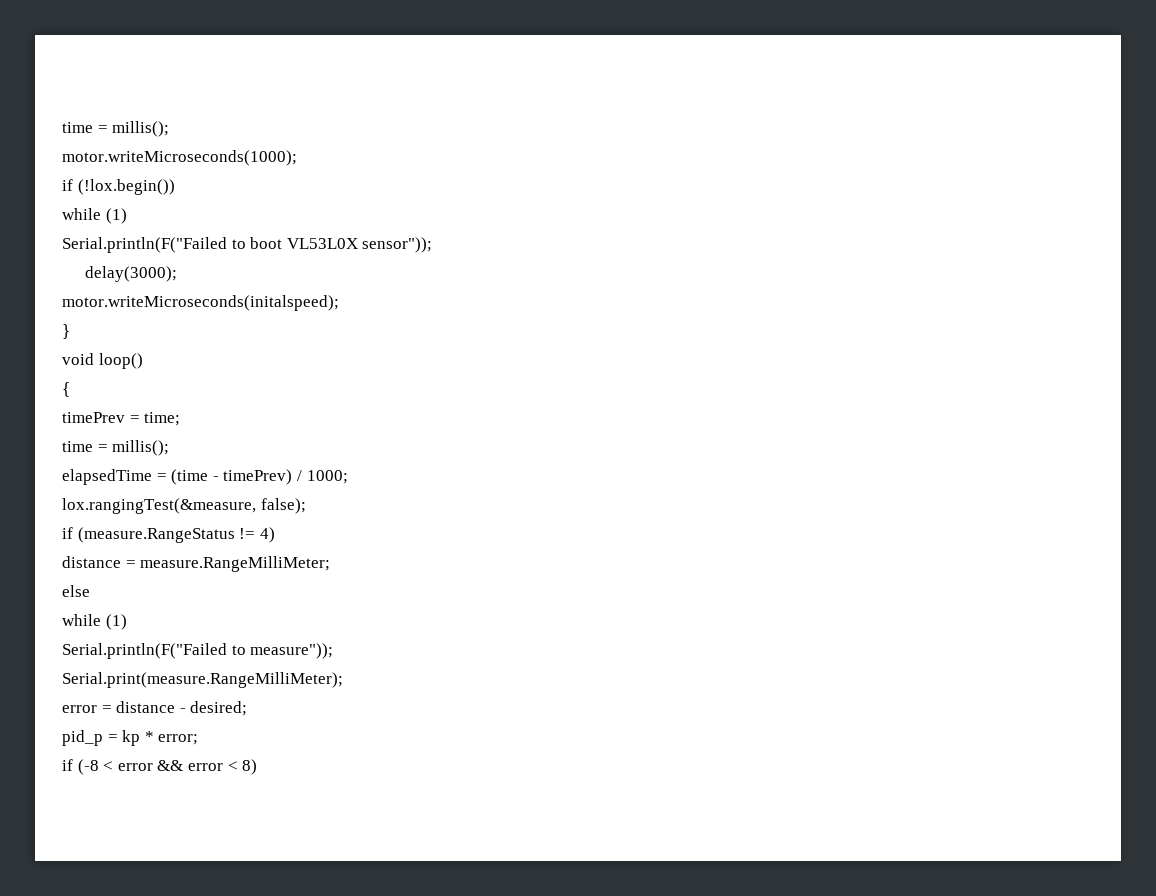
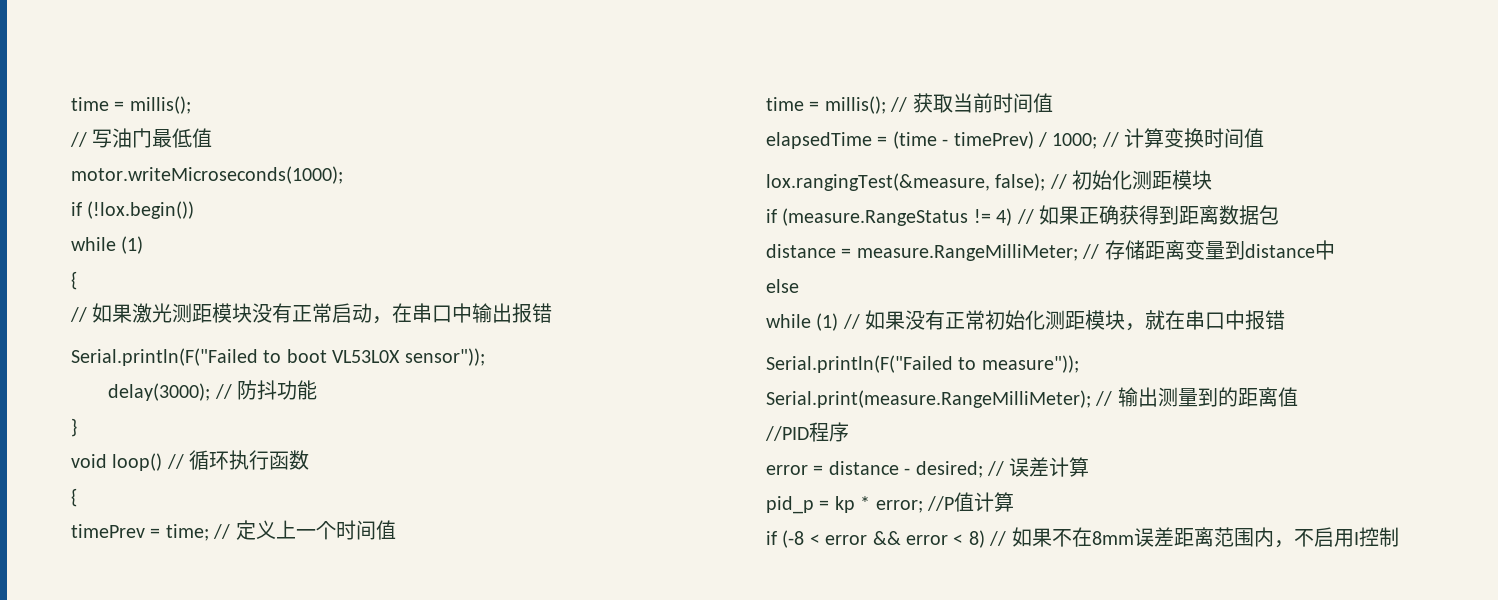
[62,121,170,137] time = millis(); -> [71,96,191,114] [70,128,213,148] time = millis(); // // 写油门最低值
(127, 216) none -> [71,271,77,290] [70,303,553,324] // { // // 如果激光测距模块没有正常启动，在串口中输出报错
[62,295,339,311] // motor.writeMicroseconds(initalspeed); -> [214,380,317,400] // 防抖功能
(143, 361) none -> [166,450,310,470] // 循环执行函数
[62,440,170,456] // time = millis(); -> [213,520,396,540] [766,93,1053,114] // 定义上一个时间值 // time = millis(); // 获取当前时间值
[62,498,306,514] [62,527,275,543] [62,556,331,572] [62,585,90,597] [62,614,127,630] [62,643,334,659] [62,672,343,688] // lox.rangingTest(&measure, false); // if (measure.RangeStatus != 4) // distance = measure.RangeMilliMeter; // else // while (1) // Serial.println(F("Failed to measure")); // Serial.print(measure.RangeMilliMeter); -> [1101,128,1265,148] [766,170,1213,191] [766,205,1279,226] [766,240,1335,261] [766,279,799,293] [766,310,1286,331] [766,355,1079,373] [766,387,1298,408] [765,422,849,442] // 计算变换时间值 // lox.rangingTest(&measure, false); // 初始化测距模块 // if (measure.RangeStatus != 4) // 如果正确获得到距离数据包 // distance = measure.RangeMilliMeter; // 存储距离变量到distance中 // else // while (1) // 如果没有正常初始化测距模块，就在串口中报错 // Serial.println(F("Failed to measure")); // Serial.print(measure.RangeMilliMeter); // 输出测量到的距离值 // //PID程序
(248, 708) none -> [987,457,1090,477] // 误差计算
(199, 739) none -> [927,492,1014,512] //P值计算
(258, 767) none -> [989,527,1399,548] // 如果不在8mm误差距离范围内，不启用I控制

